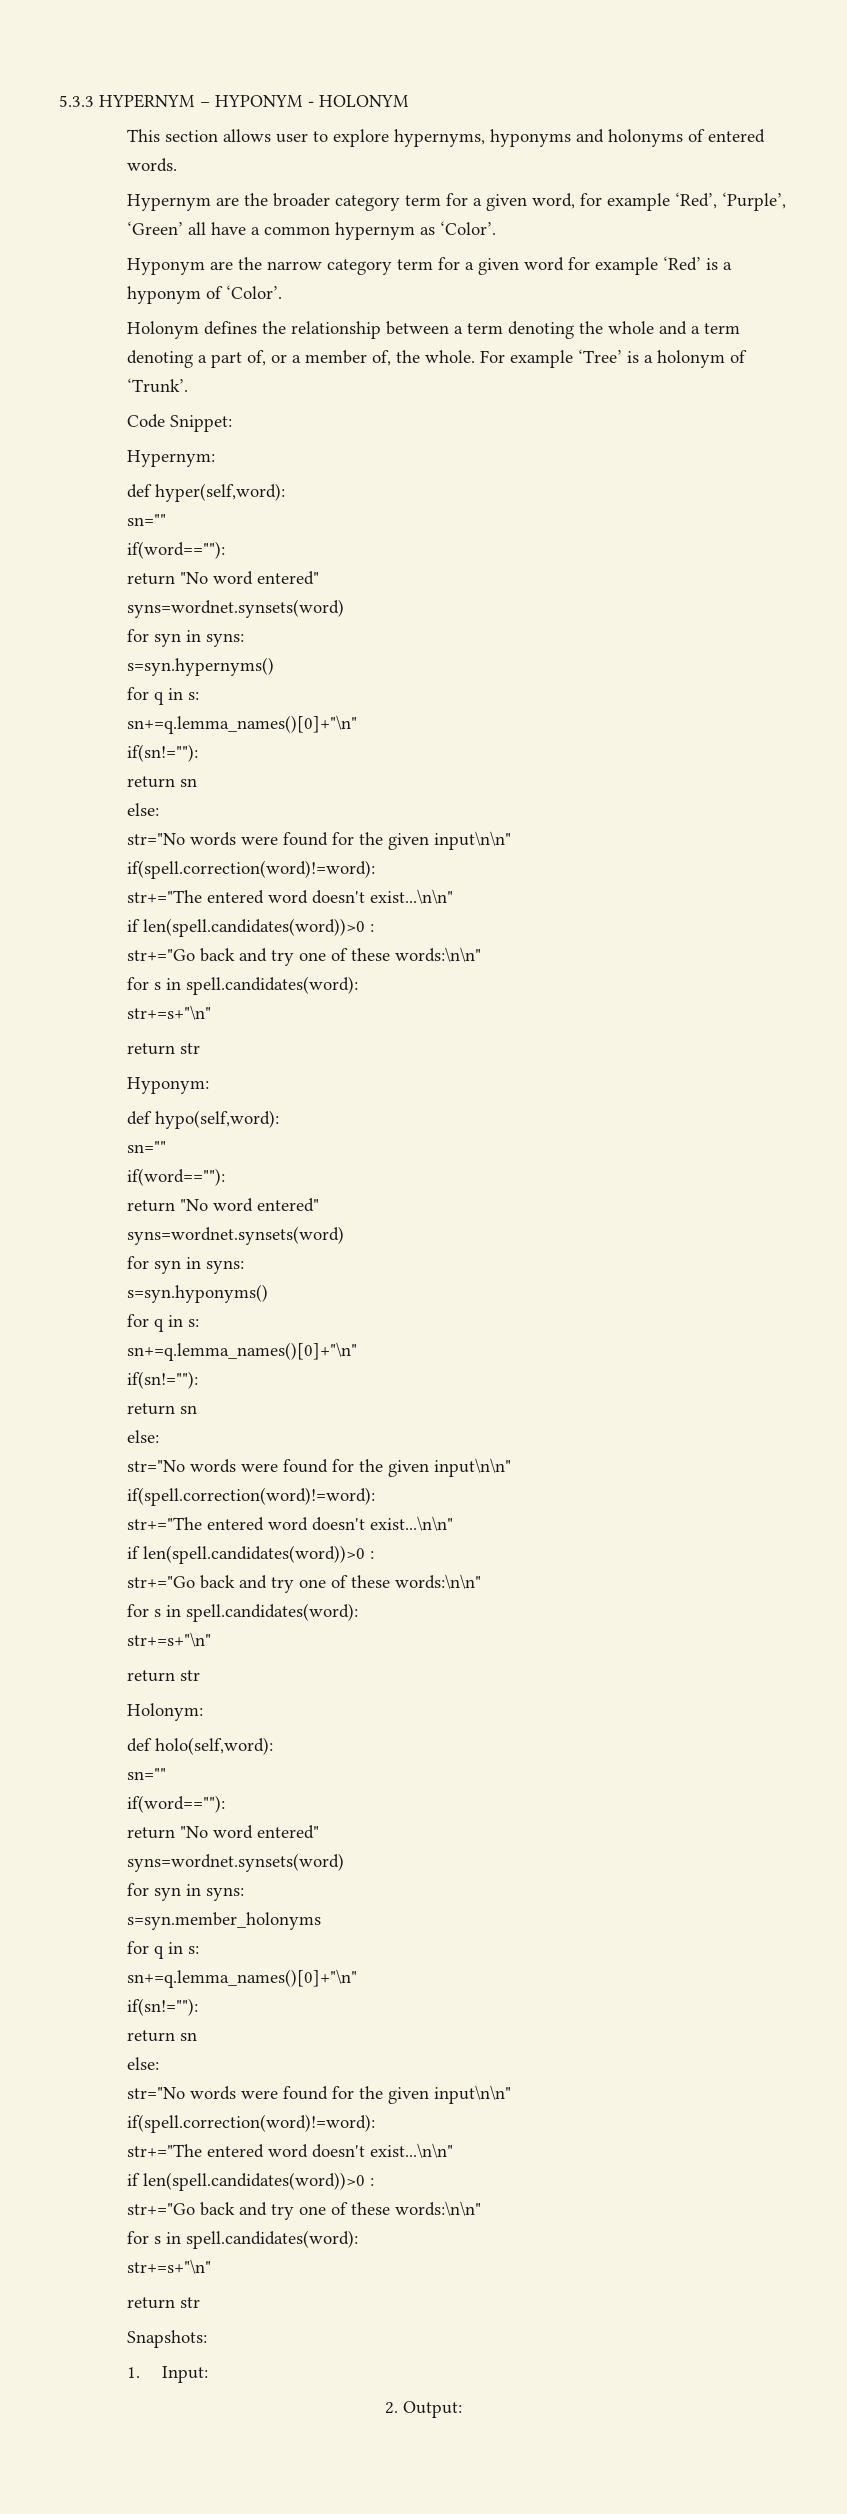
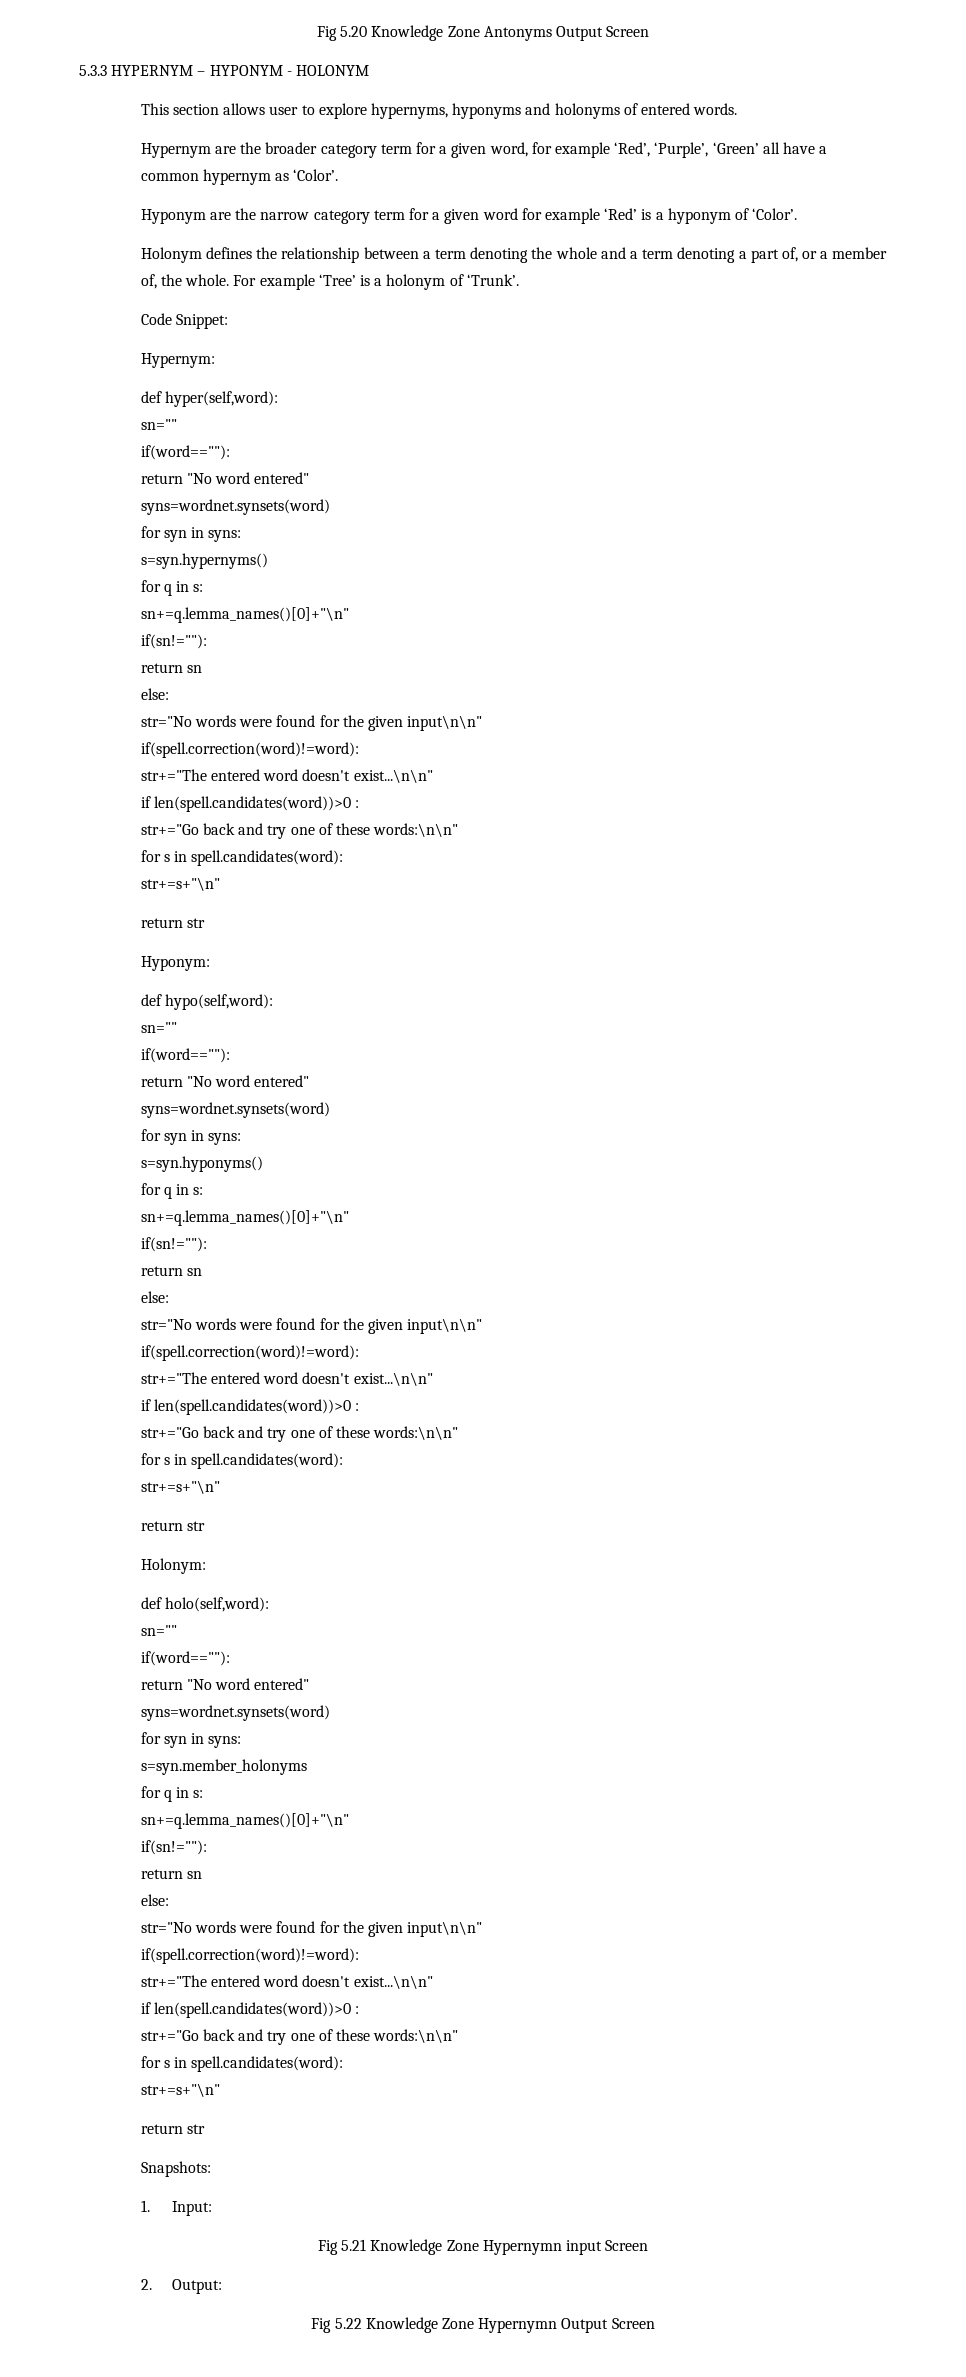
(59, 101) none -> [316,25,650,41] Fig 5.20 Knowledge Zone Antonyms Output Screen //
[385,2401,462,2418] 2. Output: -> [317,2239,649,2255] [140,2279,222,2294] [311,2317,655,2333] Fig 5.21 Knowledge Zone Hypernymn input Screen // 2. Output: // Fig 5.22 Knowledge Zone Hypernymn Output Screen

